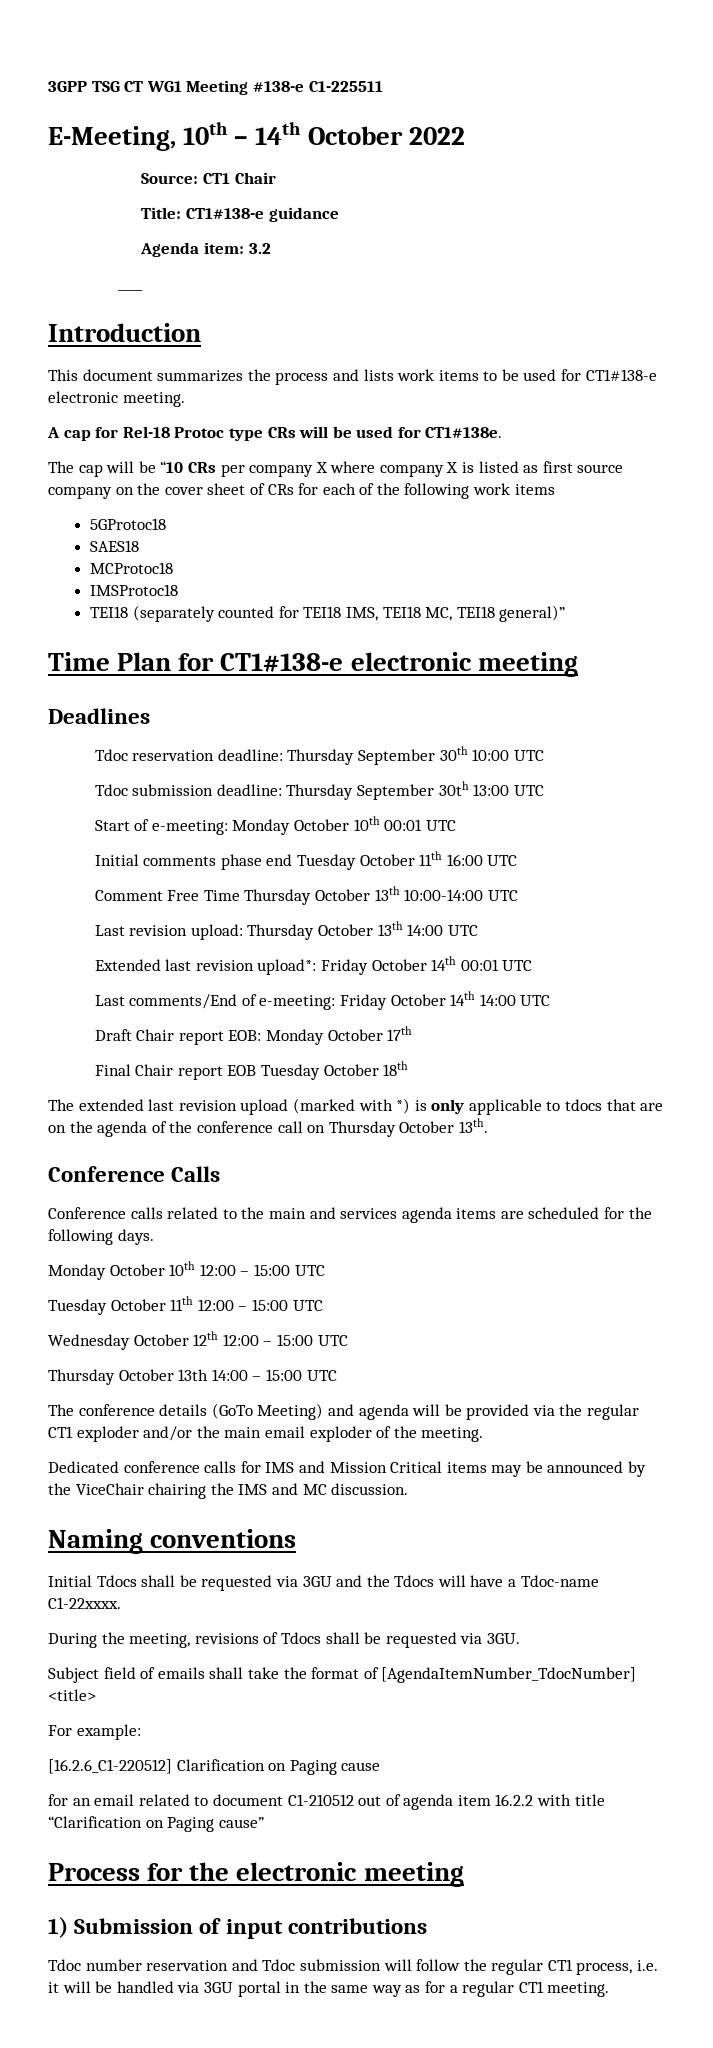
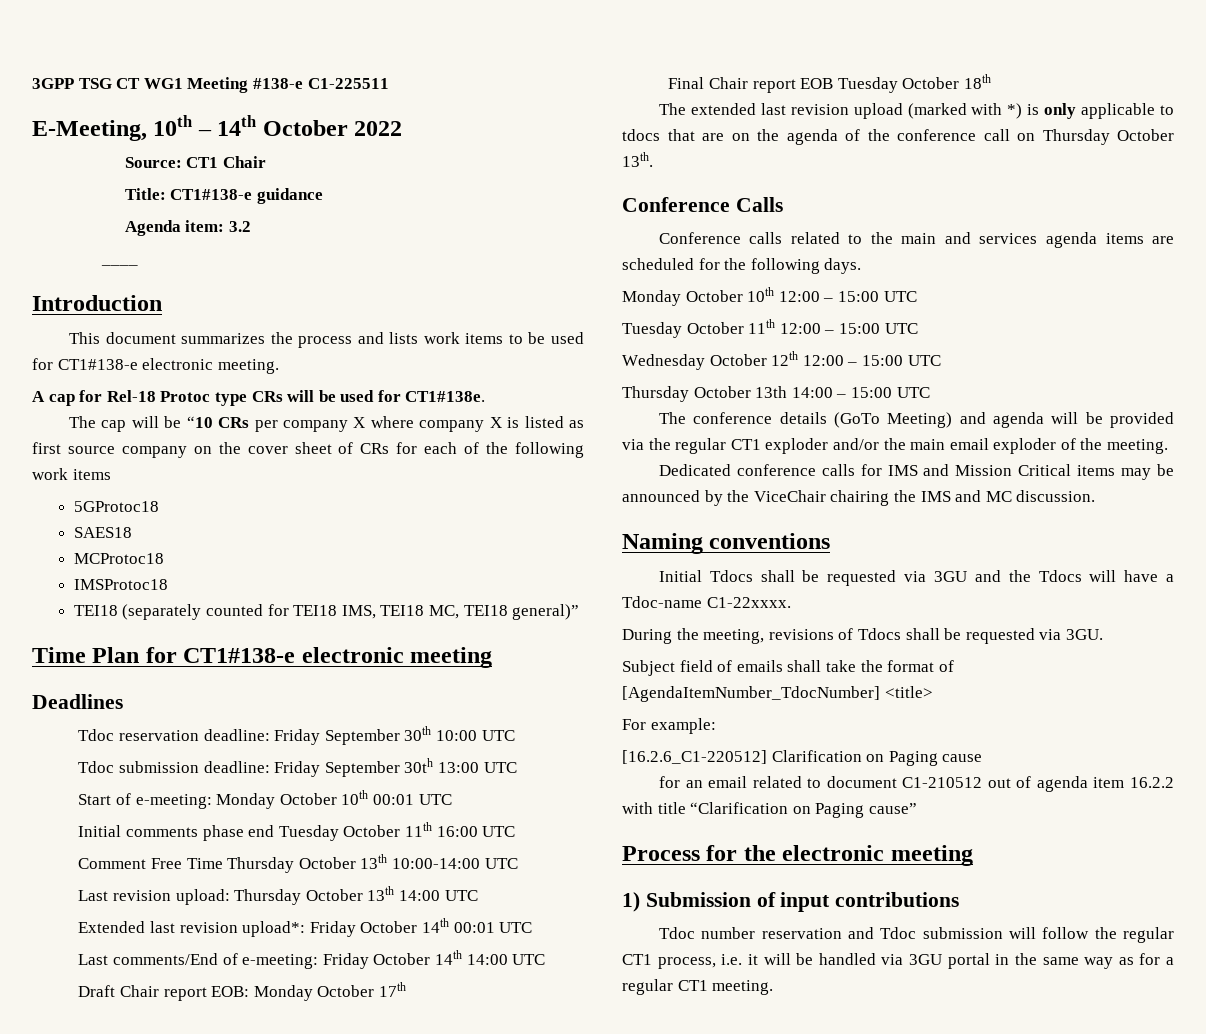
[287,749,355,765] Thursday -> [274,729,321,745] Friday
[286,784,354,800] Thursday -> [274,761,321,777] Friday

